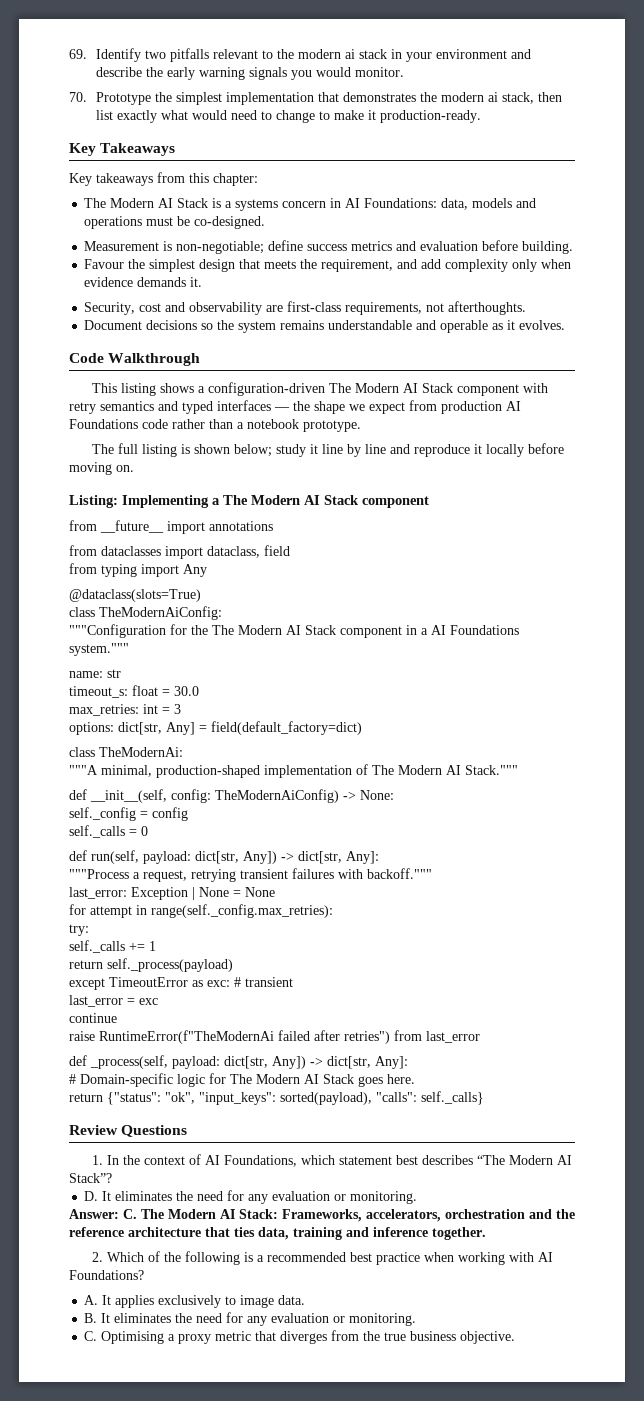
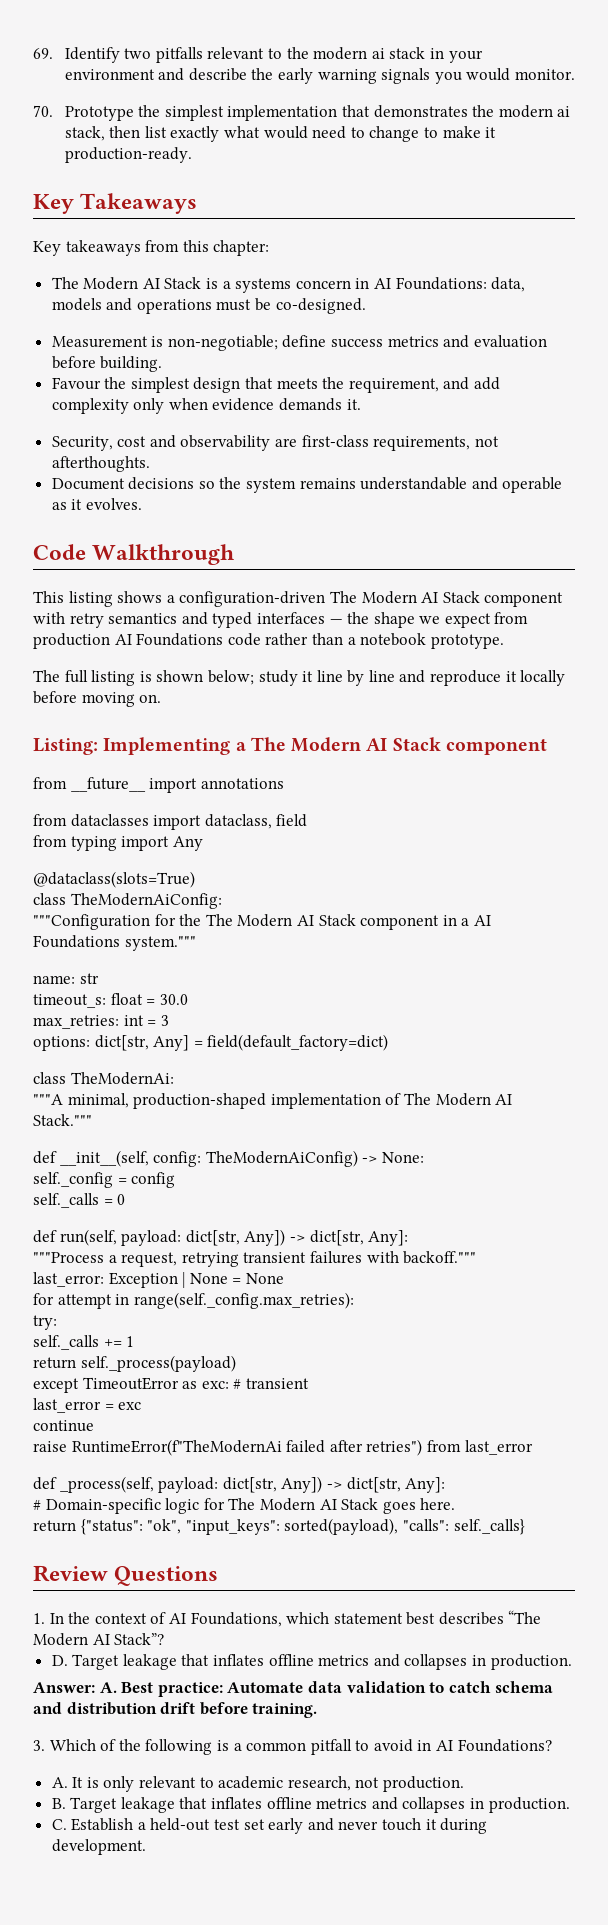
[102,1190,418,1204] [69,1209,575,1222] [69,1227,486,1240] [92,1252,104,1262] It eliminates the need for any evaluation or monitoring. // Answer: C. The Modern AI Stack: Frameworks, accelerators, orchestration and the reference architecture that ties data, training and inference together. // 2. -> [72,1654,572,1670] [33,1681,554,1697] [33,1702,318,1718] [33,1740,45,1751] Target leakage that inflates offline metrics and collapses in production. // Answer: A. Best practice: Automate data validation to catch schema and distribution drift before training. // 3.
[267,1252,554,1265] [69,1270,144,1280] [84,1295,306,1308] [84,1312,417,1326] [84,1330,516,1344] recommended best practice when working with AI Foundations? // A. It applies exclusively to image data. // B. It eliminates the need for any evaluation or monitoring. // C. Optimising a proxy metric that diverges from the true business objective. -> [246,1739,552,1755] [51,1776,465,1792] [51,1797,570,1813] [51,1818,488,1834] [51,1839,146,1855] common pitfall to avoid in AI Foundations? // A. It is only relevant to academic research, not production. // B. Target leakage that inflates offline metrics and collapses in production. // C. Establish a held-out test set early and never touch it during development.

